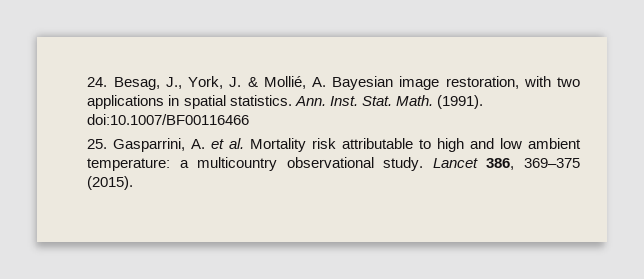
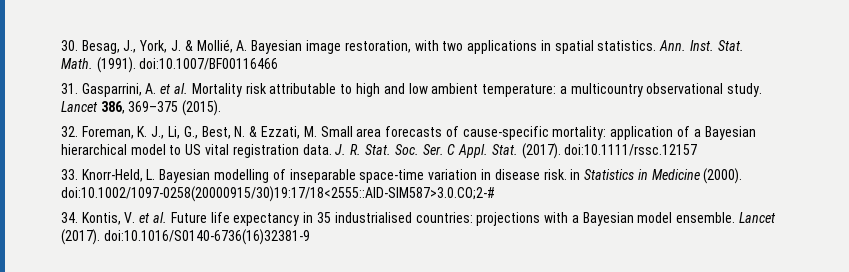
[87,77,108,87] 24. -> [60,40,78,51] 30.
[87,139,108,149] 25. -> [60,83,78,94] 31.
(134, 183) none -> [60,126,756,140] [60,143,698,159] [60,168,743,184] [60,186,495,202] [60,212,776,226] [60,229,310,245] // 32. Foreman, K. J., Li, G., Best, N. & Ezzati, M. Small area forecasts of cause-specific mortality: application of a Bayesian hierarchical model to US vital registration data. J. R. Stat. Soc. Ser. C Appl. Stat. (2017). doi:10.1111/rssc.12157 // 33. Knorr-Held, L. Bayesian modelling of inseparable space-time variation in disease risk. in Statistics in Medicine (2000). doi:10.1002/1097-0258(20000915/30)19:17/18<2555::AID-SIM587>3.0.CO;2-# // 34. Kontis, V. et al. Future life expectancy in 35 industrialised countries: projections with a Bayesian model ensemble. Lancet (2017). doi:10.1016/S0140-6736(16)32381-9

